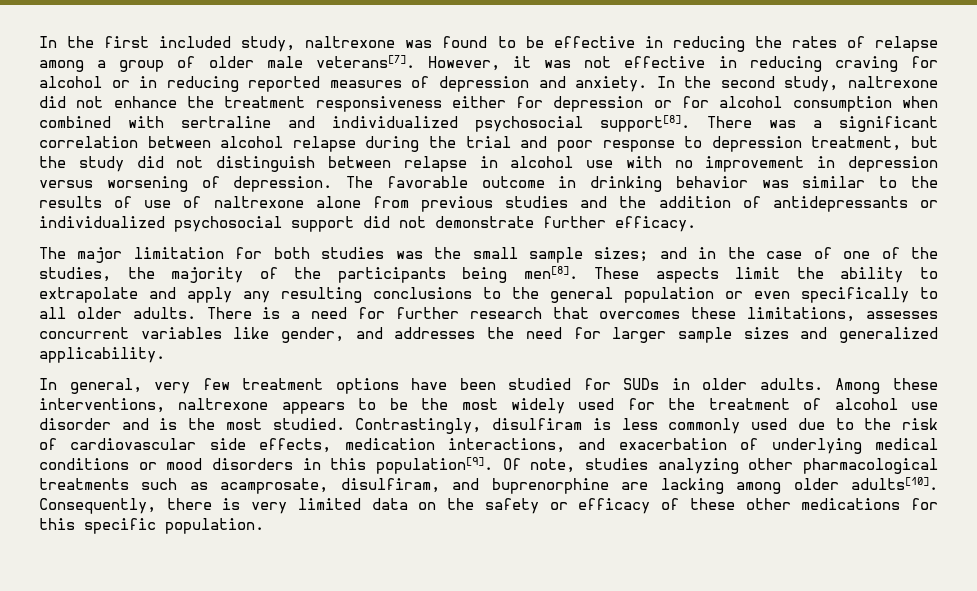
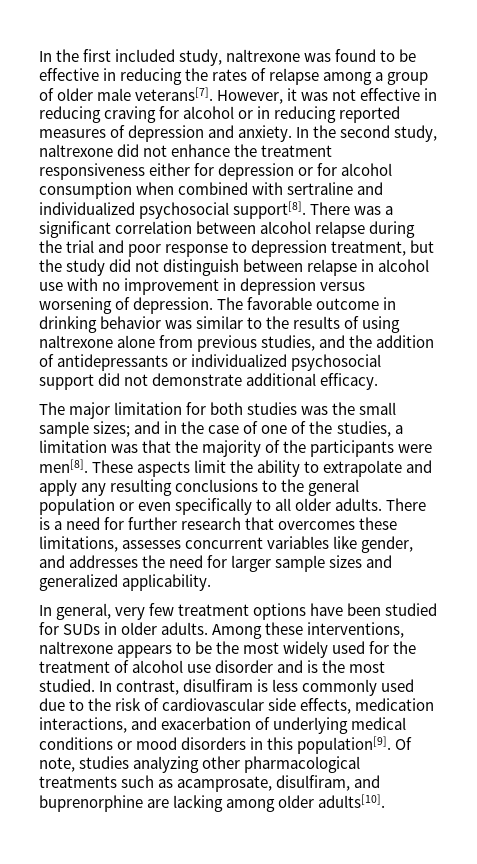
[144,196,202,208] use of -> [362,316,401,333] using
[505,196,569,208] studies -> [261,335,316,351] studies,
[543,216,606,228] further -> [246,373,317,386] additional
(111, 274) none -> [394,425,403,434] [39,440,172,453] a limitation was that
[462,267,508,283] being -> [398,444,433,453] were
[355,418,482,434] Contrastingly, -> [99,680,180,695] In contrast,
[39,498,939,514] [39,518,264,534] Consequently, there is very limited data on the safety or efficacy of these other medications for this specific population. -> (386, 801) none

